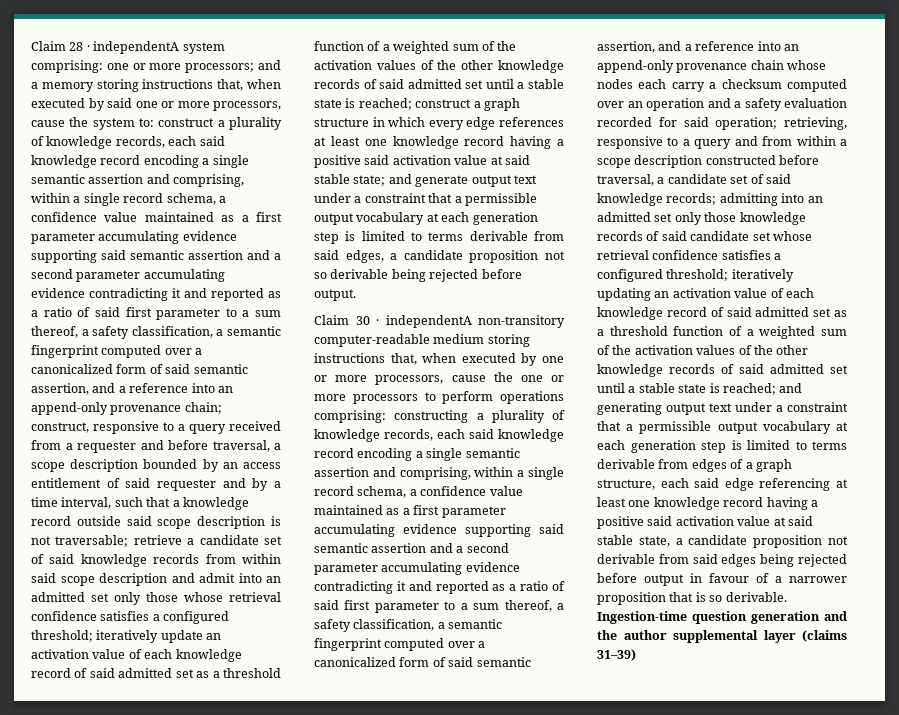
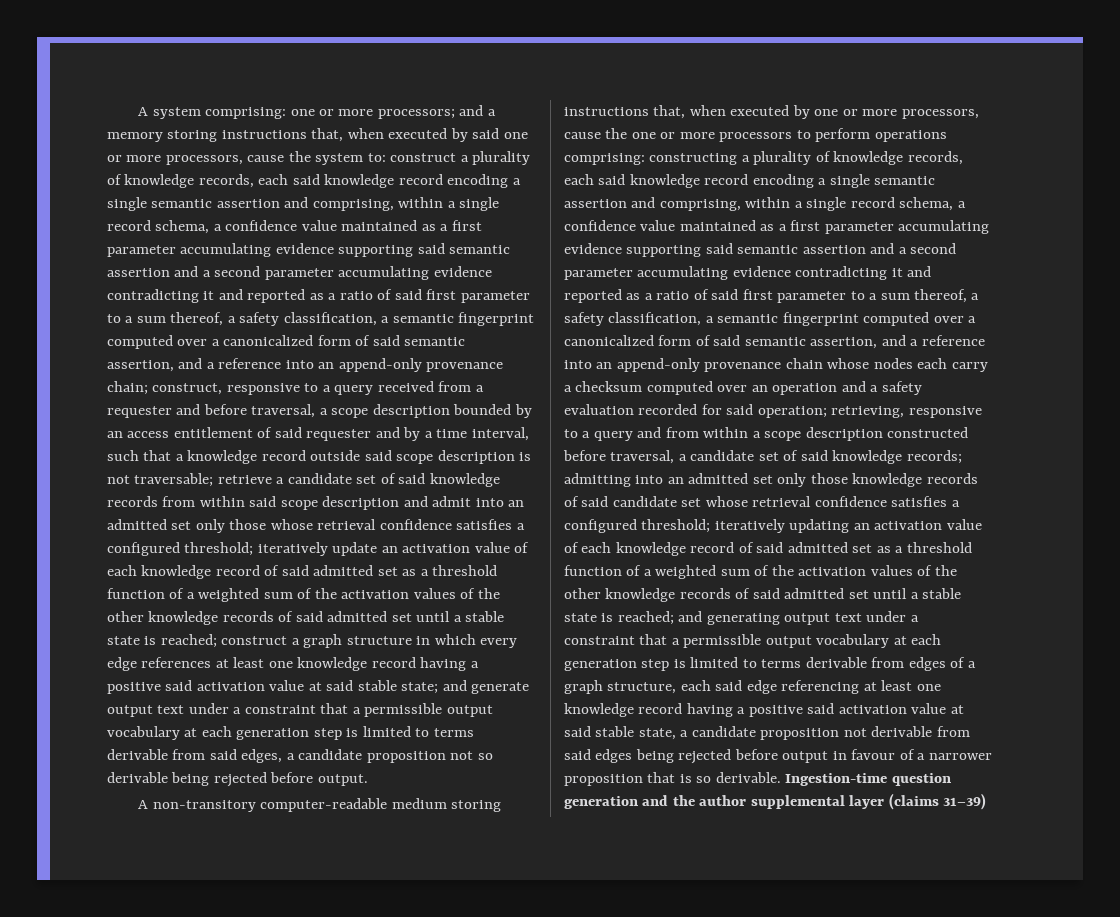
[31,41,180,54] Claim 28 · independentA -> [138,107,149,116] A
[314,315,472,328] Claim 30 · independentA -> [138,800,149,809] A

